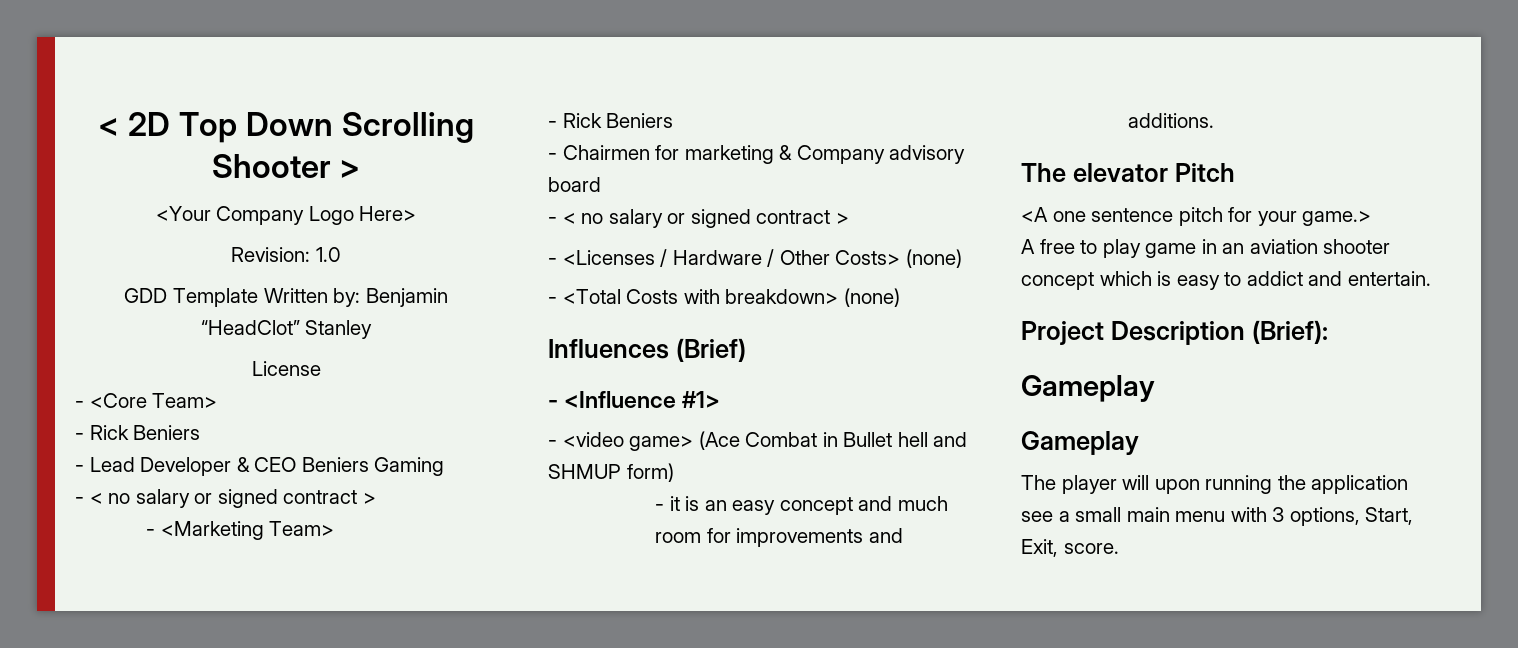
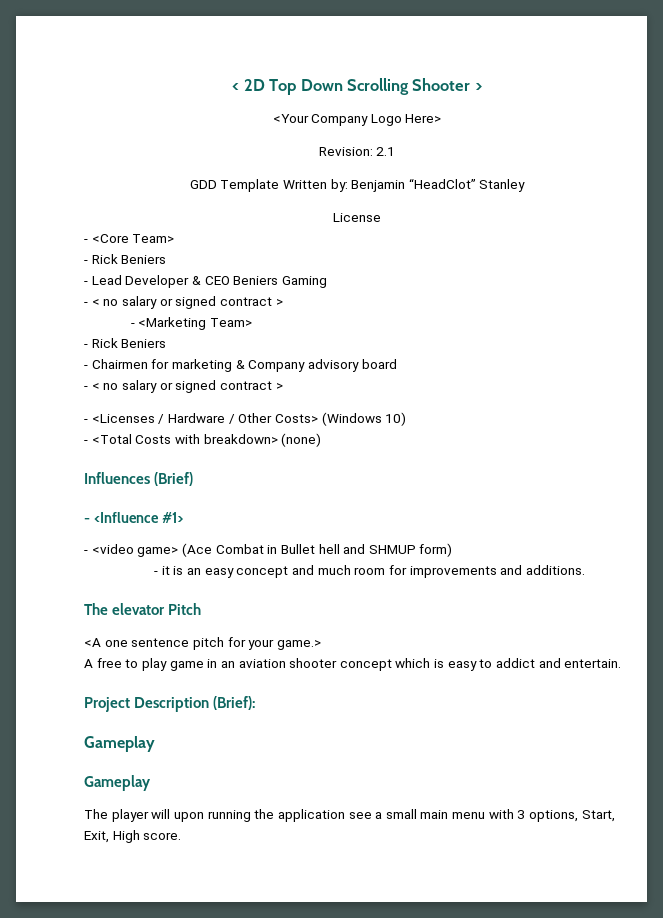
[315,247,341,262] 1.0 -> [376,147,396,156] 2.1
[905,249,962,268] (none) -> [321,412,407,426] (Windows 10)
(1058, 548) none -> [112,830,140,843] High

